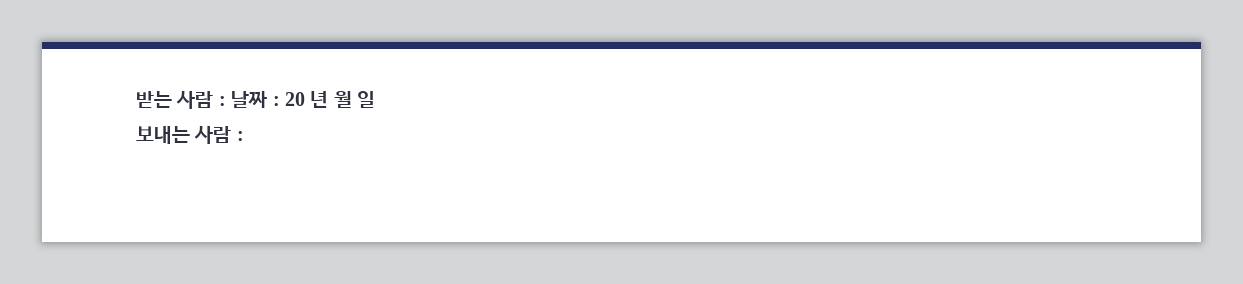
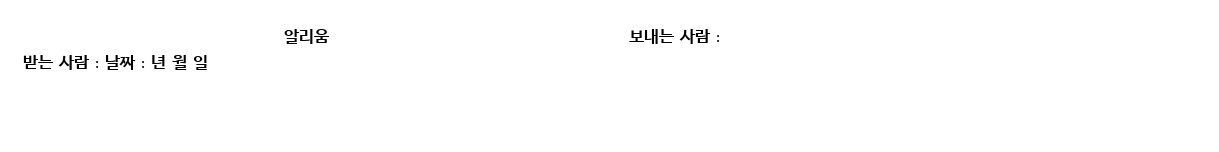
(136, 99) none -> [284,29,330,44] 알리움 //
[285,92,305,106] 20 -> (145, 64) none

